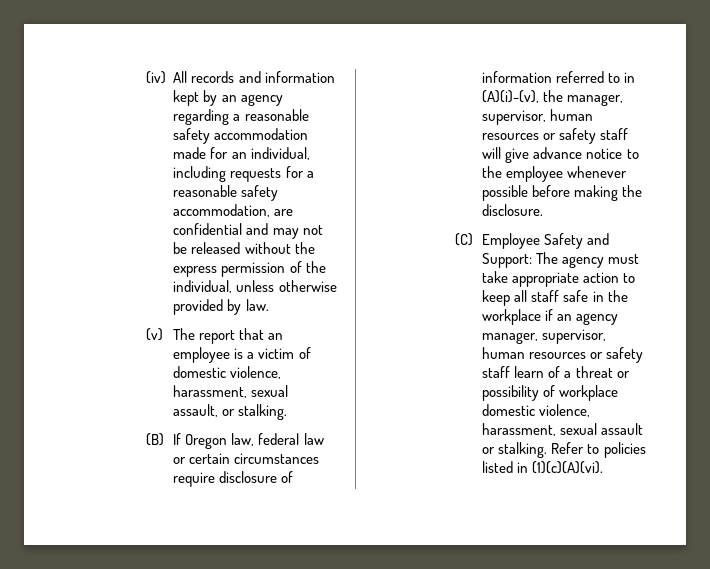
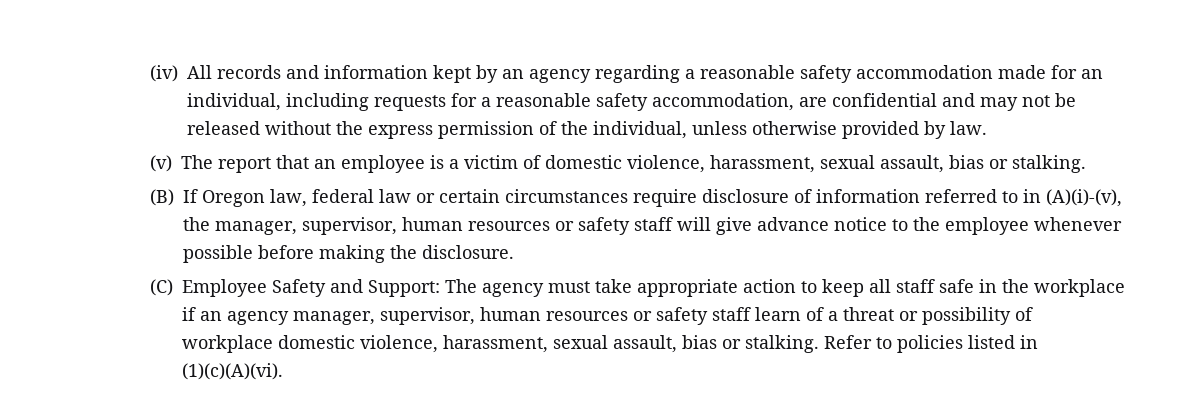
(219, 410) none -> [949,155,985,169] bias
[601,423,644,435] assault -> [613,335,718,353] assault, bias

